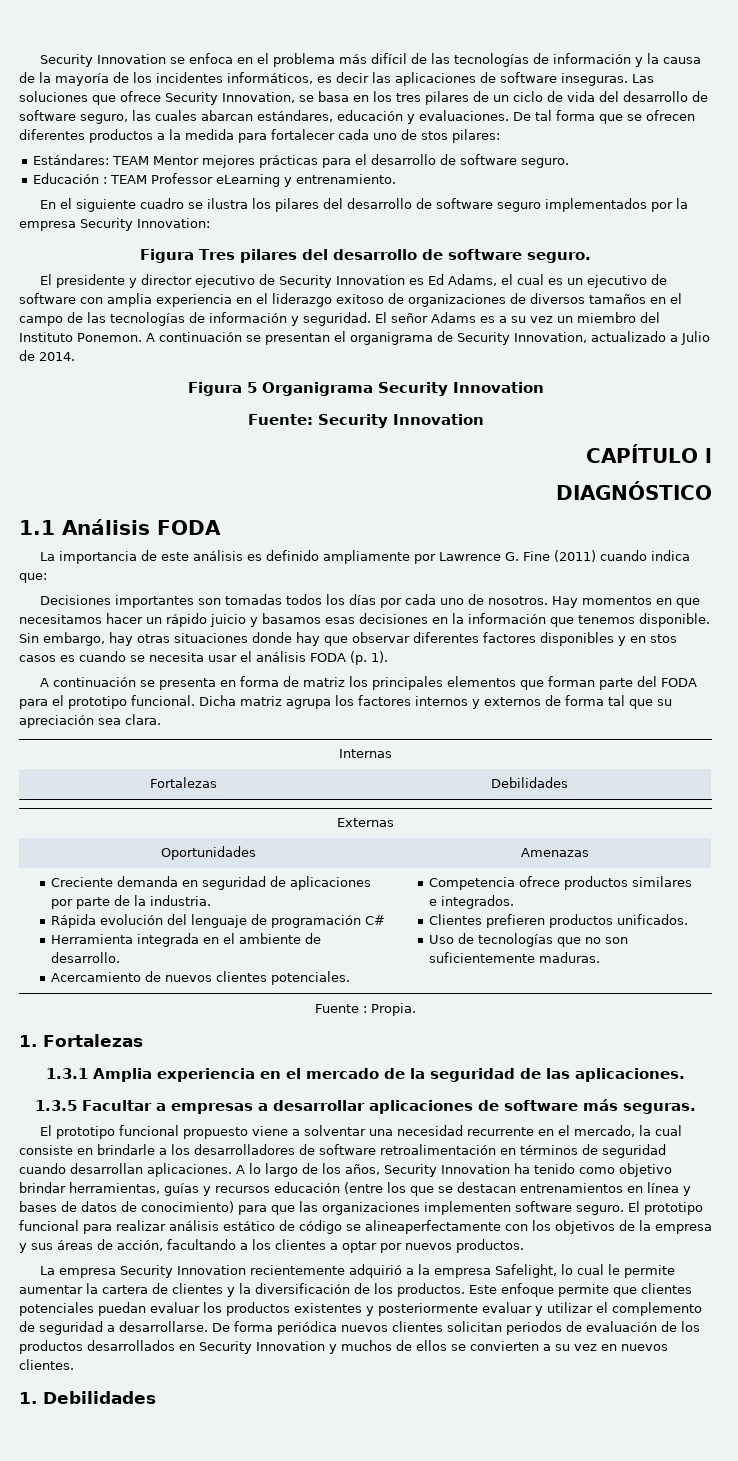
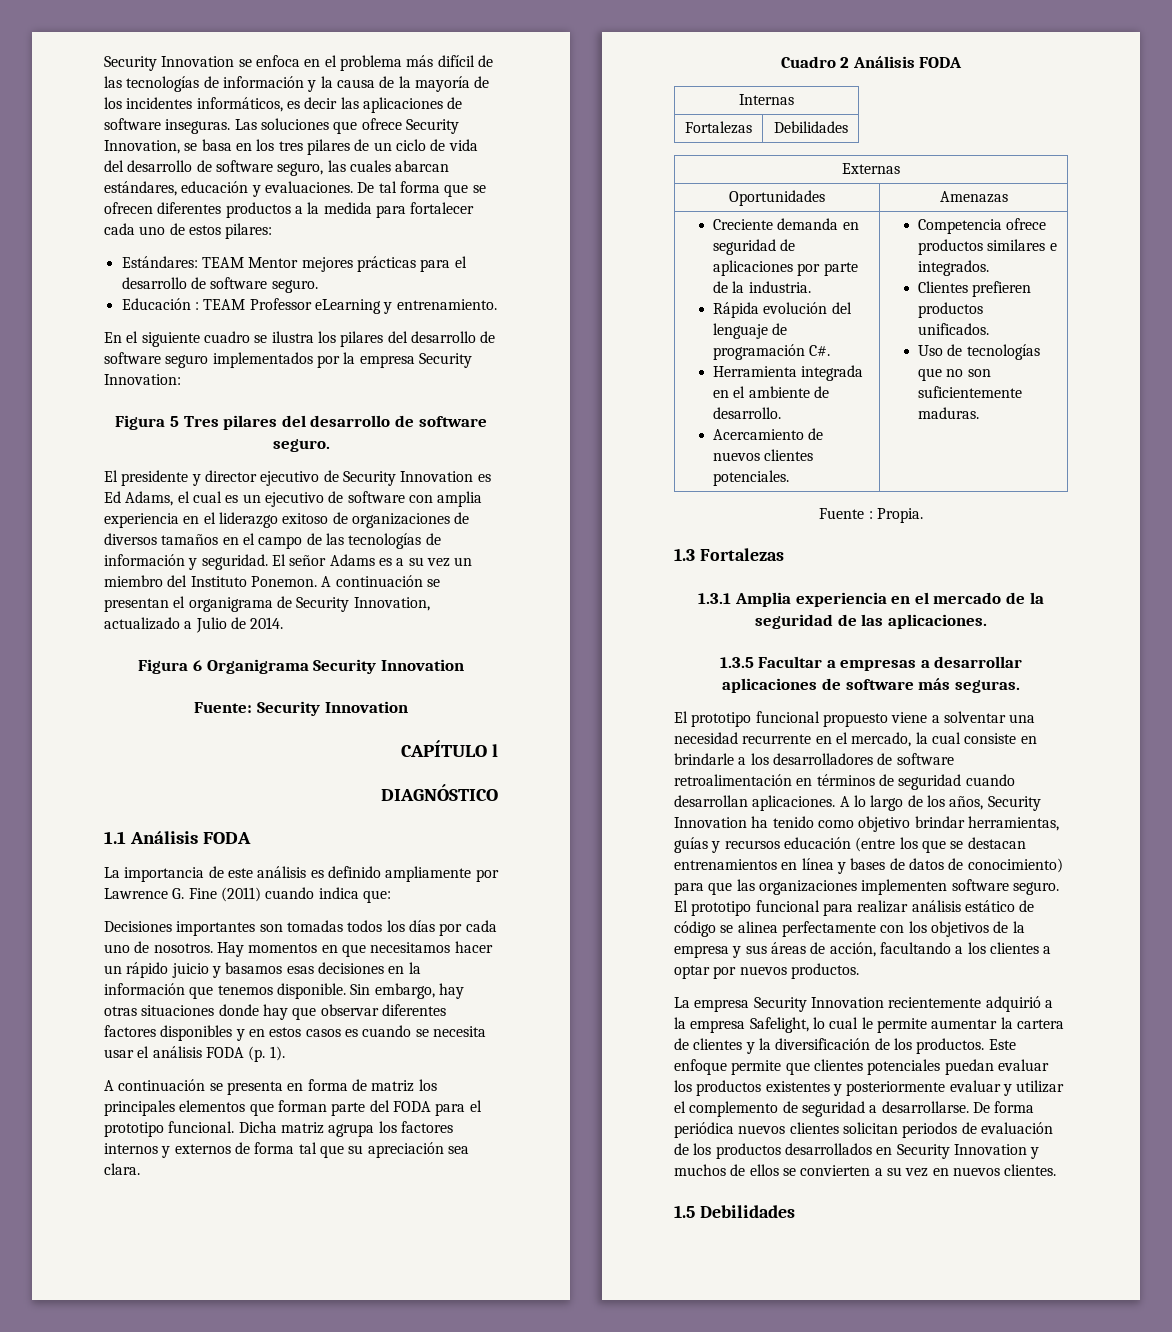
[421,131,448,140] stos -> [188,225,221,235] estos
(195, 256) none -> [170,416,180,427] 5
[246,382,257,393] 5 -> [192,660,202,671] 6
[650,634,677,643] stos -> [269,1027,302,1037] estos
(161, 719) none -> [780,56,963,68] // Cuadro 2 Análisis FODA
[364,915,385,925] C# -> [809,345,831,356] C#.
[19,1035,37,1047] 1. -> [674,548,695,561] 1.3
[365,1220,501,1234] alineaperfectamente -> [737,921,876,937] alinea perfectamente
[19,1392,37,1404] 1. -> [674,1205,695,1218] 1.5

